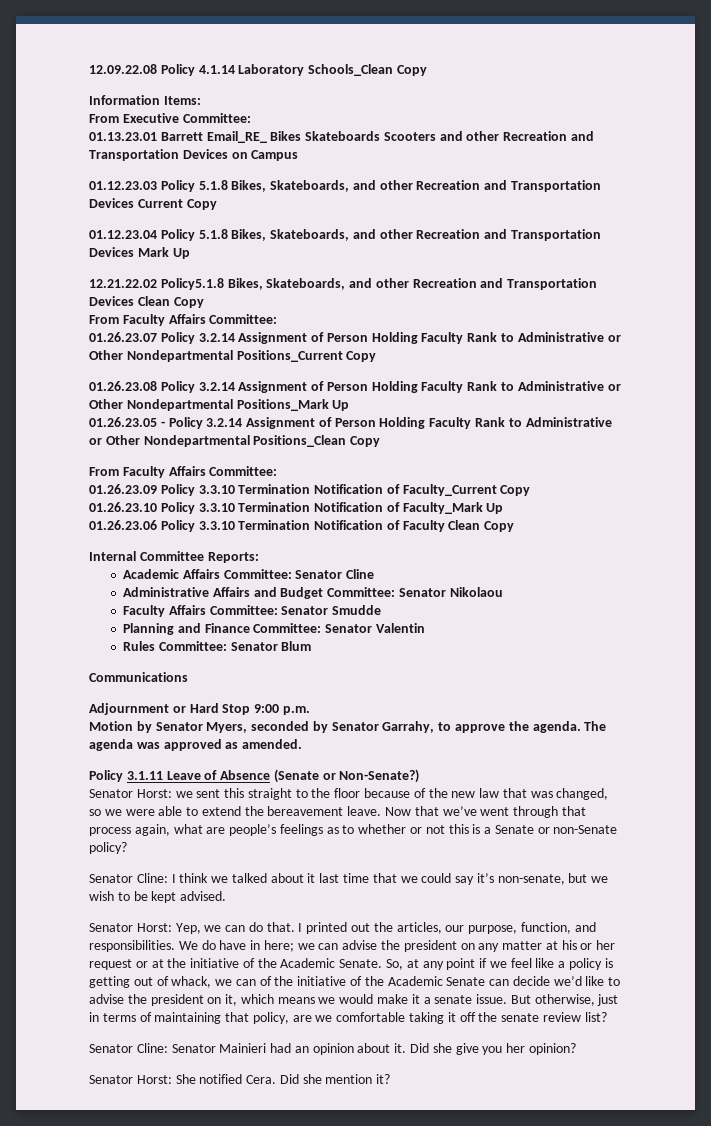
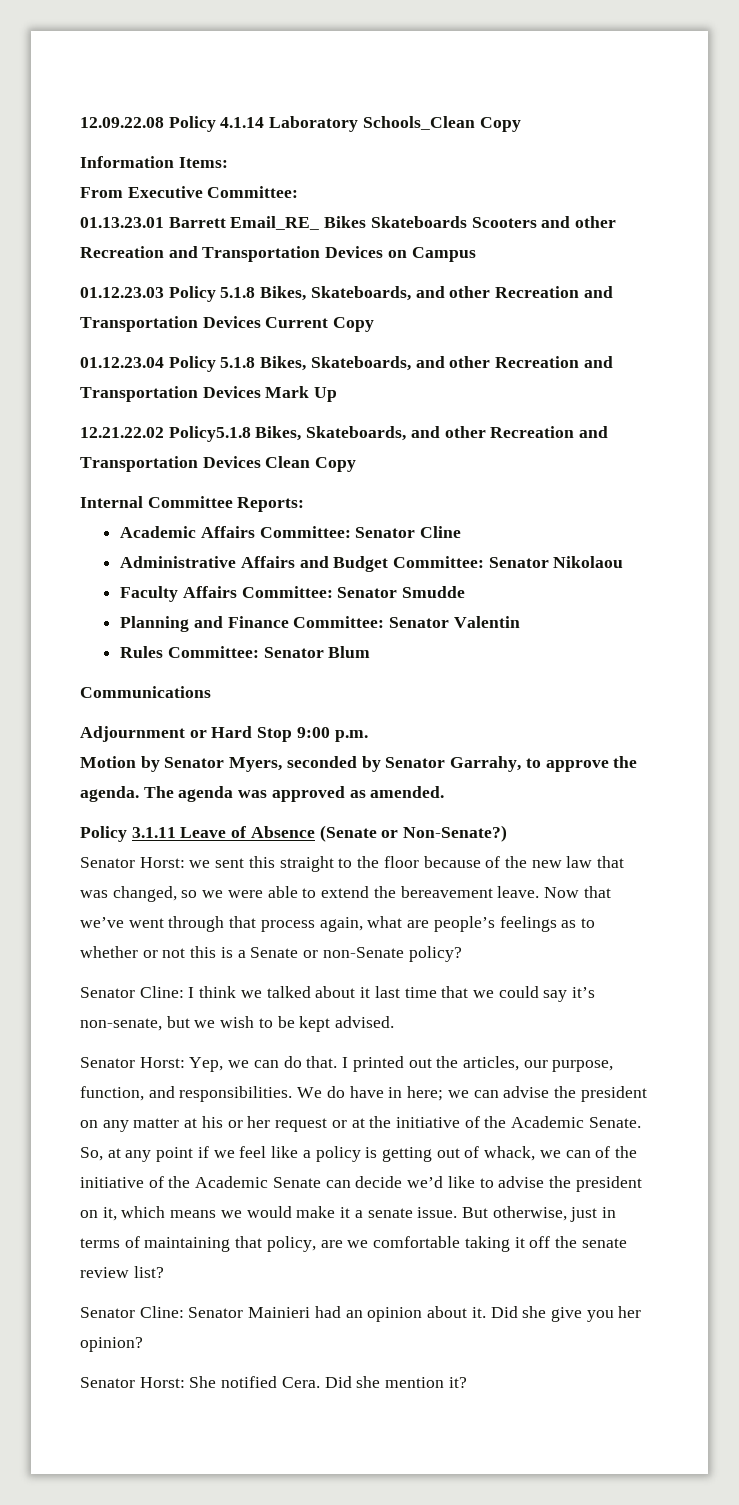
[89,314,278,326] [89,332,621,344] [89,350,377,362] [89,381,621,393] [89,399,350,411] [89,417,612,429] [89,435,381,447] [89,466,278,478] [89,484,531,496] [89,502,504,514] [89,520,515,532] // From Faculty Affairs Committee: // 01.26.23.07 Policy 3.2.14 Assignment of Person Holding Faculty Rank to Administrative or Other Nondepartmental Positions_Current Copy // 01.26.23.08 Policy 3.2.14 Assignment of Person Holding Faculty Rank to Administrative or Other Nondepartmental Positions_Mark Up // 01.26.23.05 - Policy 3.2.14 Assignment of Person Holding Faculty Rank to Administrative or Other Nondepartmental Positions_Clean Copy // From Faculty Affairs Committee: // 01.26.23.09 Policy 3.3.10 Termination Notification of Faculty_Current Copy // 01.26.23.10 Policy 3.3.10 Termination Notification of Faculty_Mark Up // 01.26.23.06 Policy 3.3.10 Termination Notification of Faculty Clean Copy -> (357, 464) none

